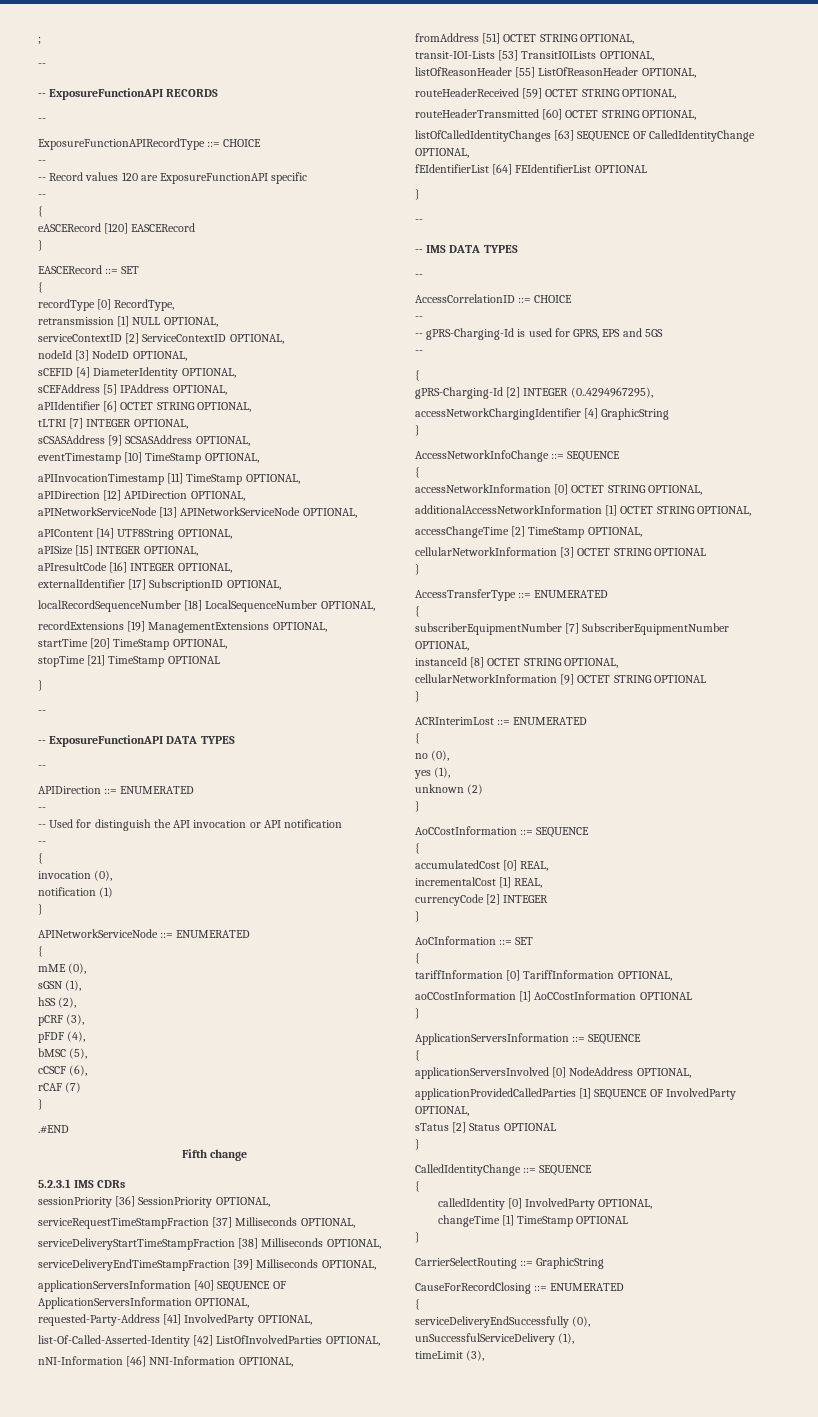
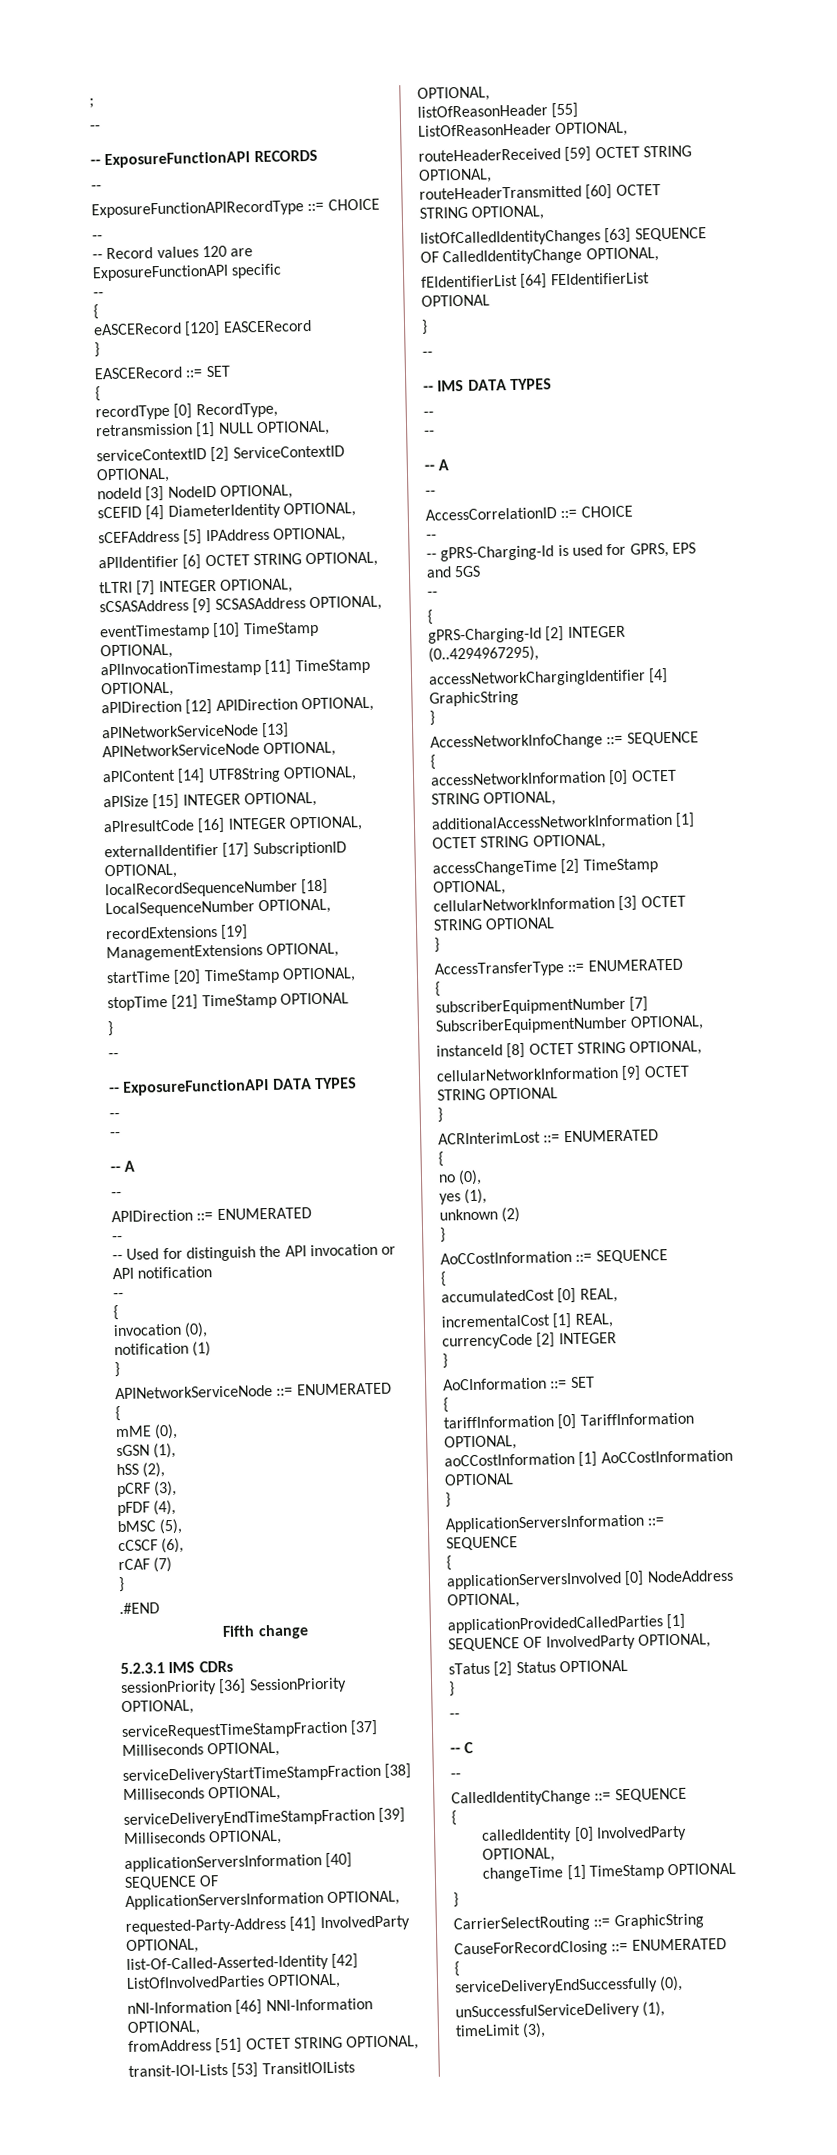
(46, 767) none -> [110,1131,121,1138] [110,1160,136,1173] [111,1191,122,1198] // -- // -- A // --
(423, 276) none -> [424,430,435,436] [424,459,450,471] [425,490,436,496] // -- // -- A // --
(420, 1144) none -> [449,1713,460,1719] [450,1742,475,1754] [450,1773,461,1779] // -- // -- C // --

